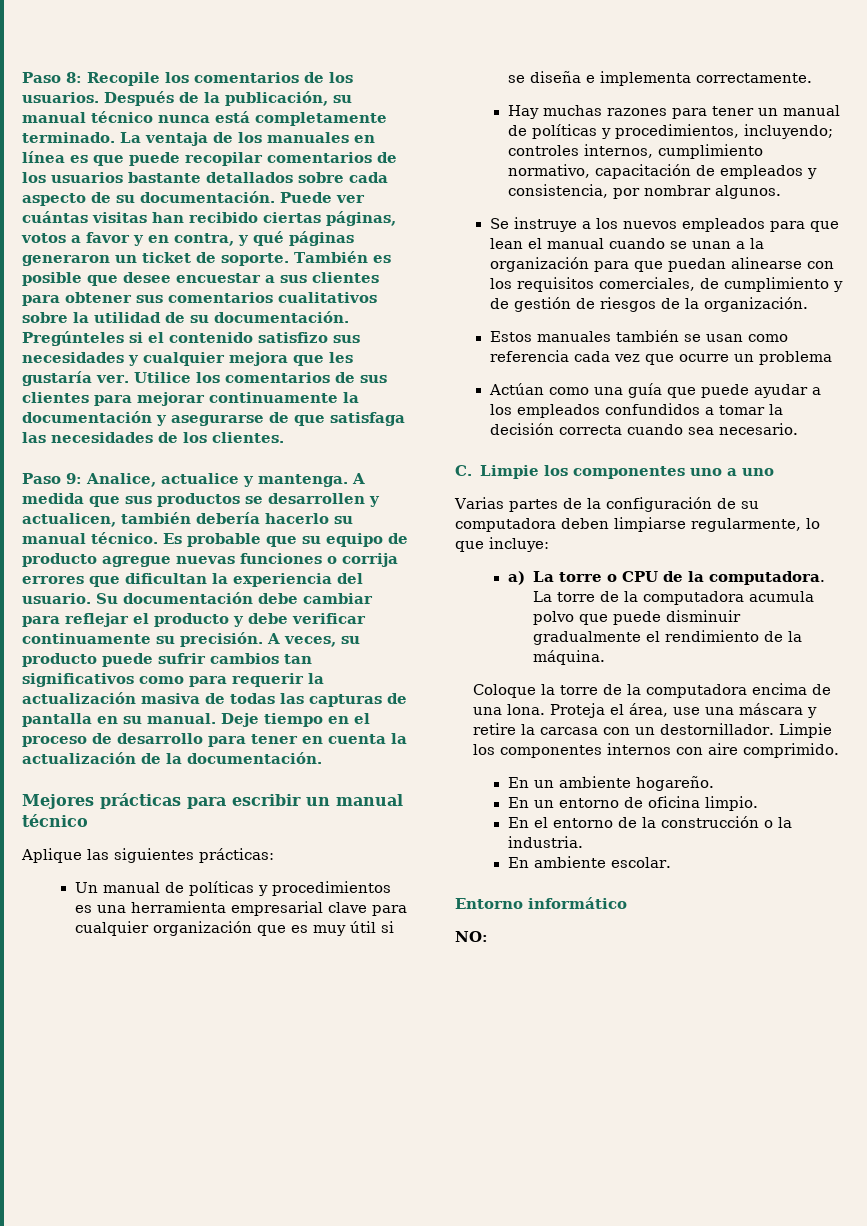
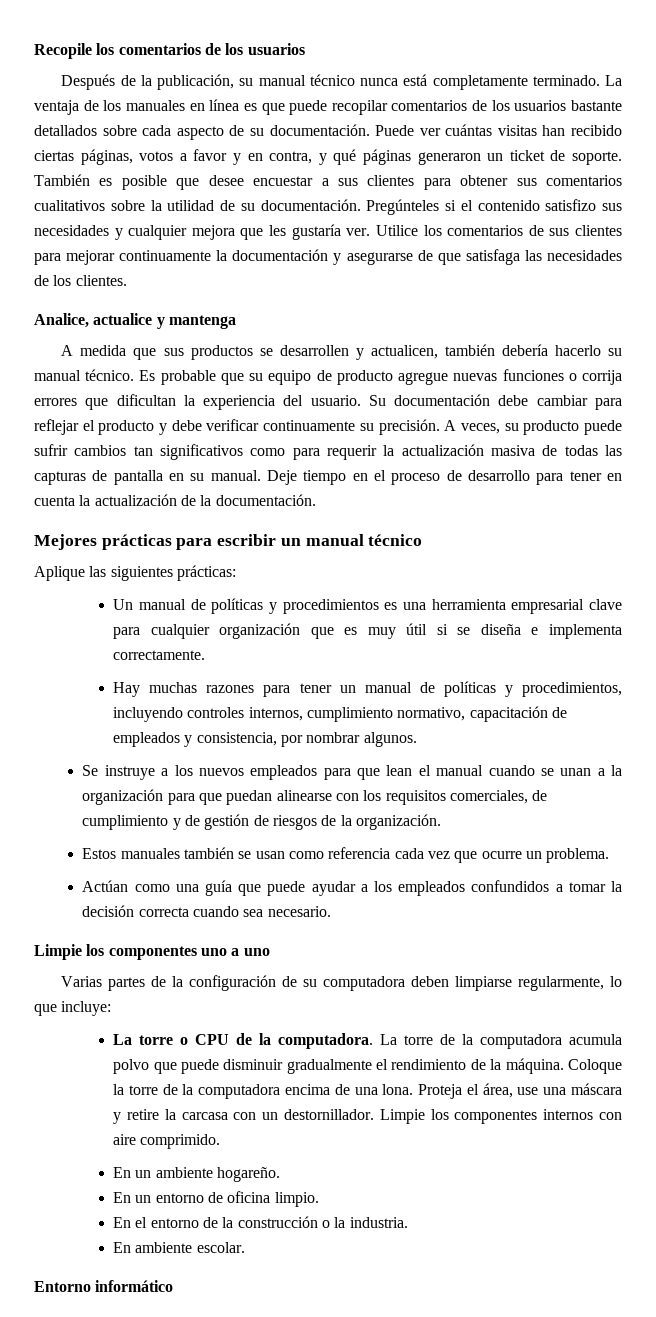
[22,72,82,83] Paso 8: -> (34, 51) none
[22,92,99,103] usuarios. -> [247,43,305,55] usuarios //
[22,473,82,484] Paso 9: -> (127, 280) none
[258,474,348,487] mantenga. -> [168,315,236,329] mantenga //
[743,124,833,139] incluyendo; -> [113,707,184,722] incluyendo
[758,351,832,365] problema -> [546,848,610,863] problema.
[455,465,472,476] C. -> (331, 911) none
[507,571,525,585] a) -> (112, 1008) none
(605, 657) // -> (564, 1066) none
[455,931,488,942] // NO: -> (174, 1286) none

